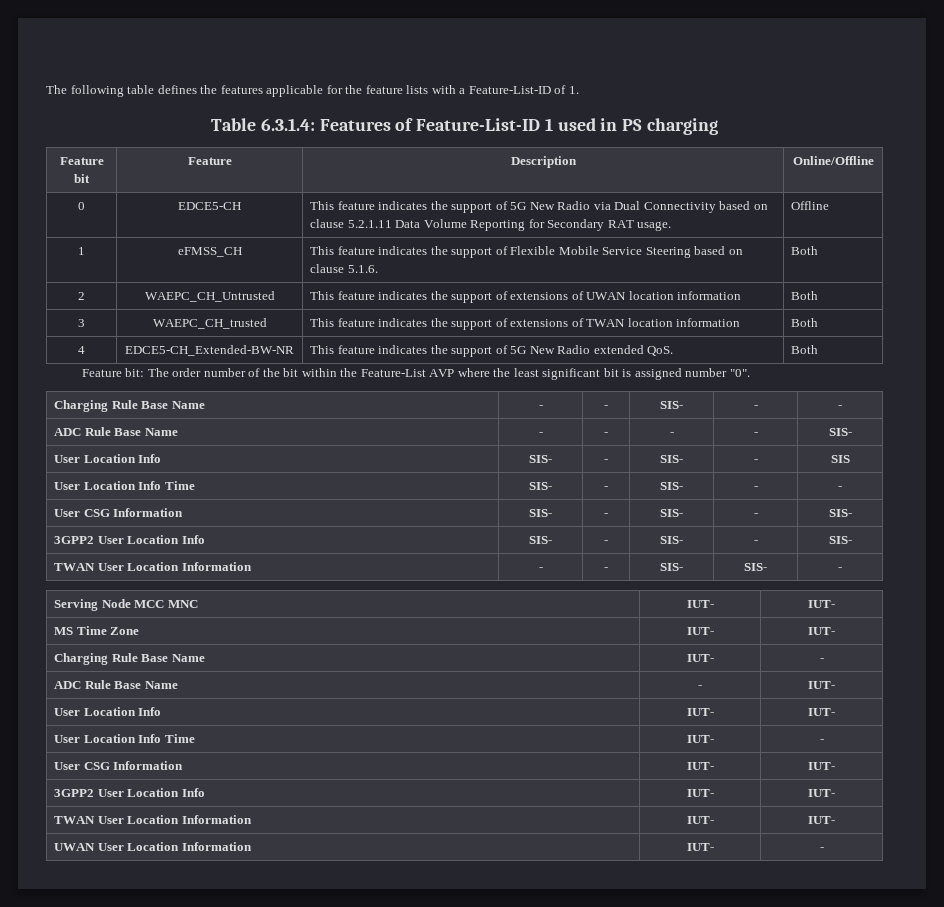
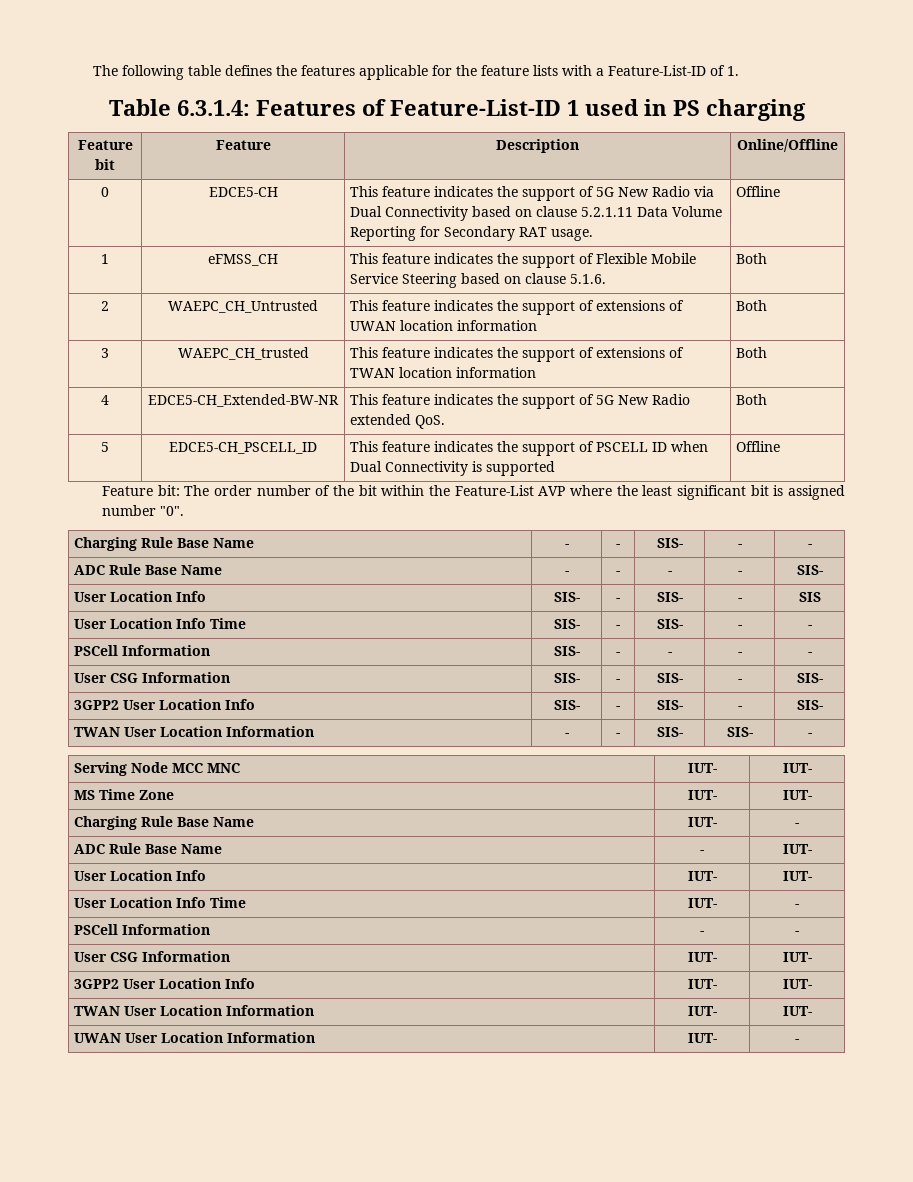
(819, 349) none -> [101,442,109,452] [169,442,317,454] [349,441,708,456] [349,461,555,476] [735,441,780,452] // 5 | EDCE5-CH_PSCELL_ID | This feature indicates the support of PSCELL ID when Dual Connectivity is supported | Offline
(842, 488) none -> [73,645,210,656] [553,646,580,656] [616,652,620,656] [667,652,672,656] [737,652,742,656] [807,652,812,656] // PSCell Information | SIS- | - | - | - | -
(824, 741) none -> [73,924,210,935] [700,931,704,935] [795,931,799,935] // PSCell Information | - | -

